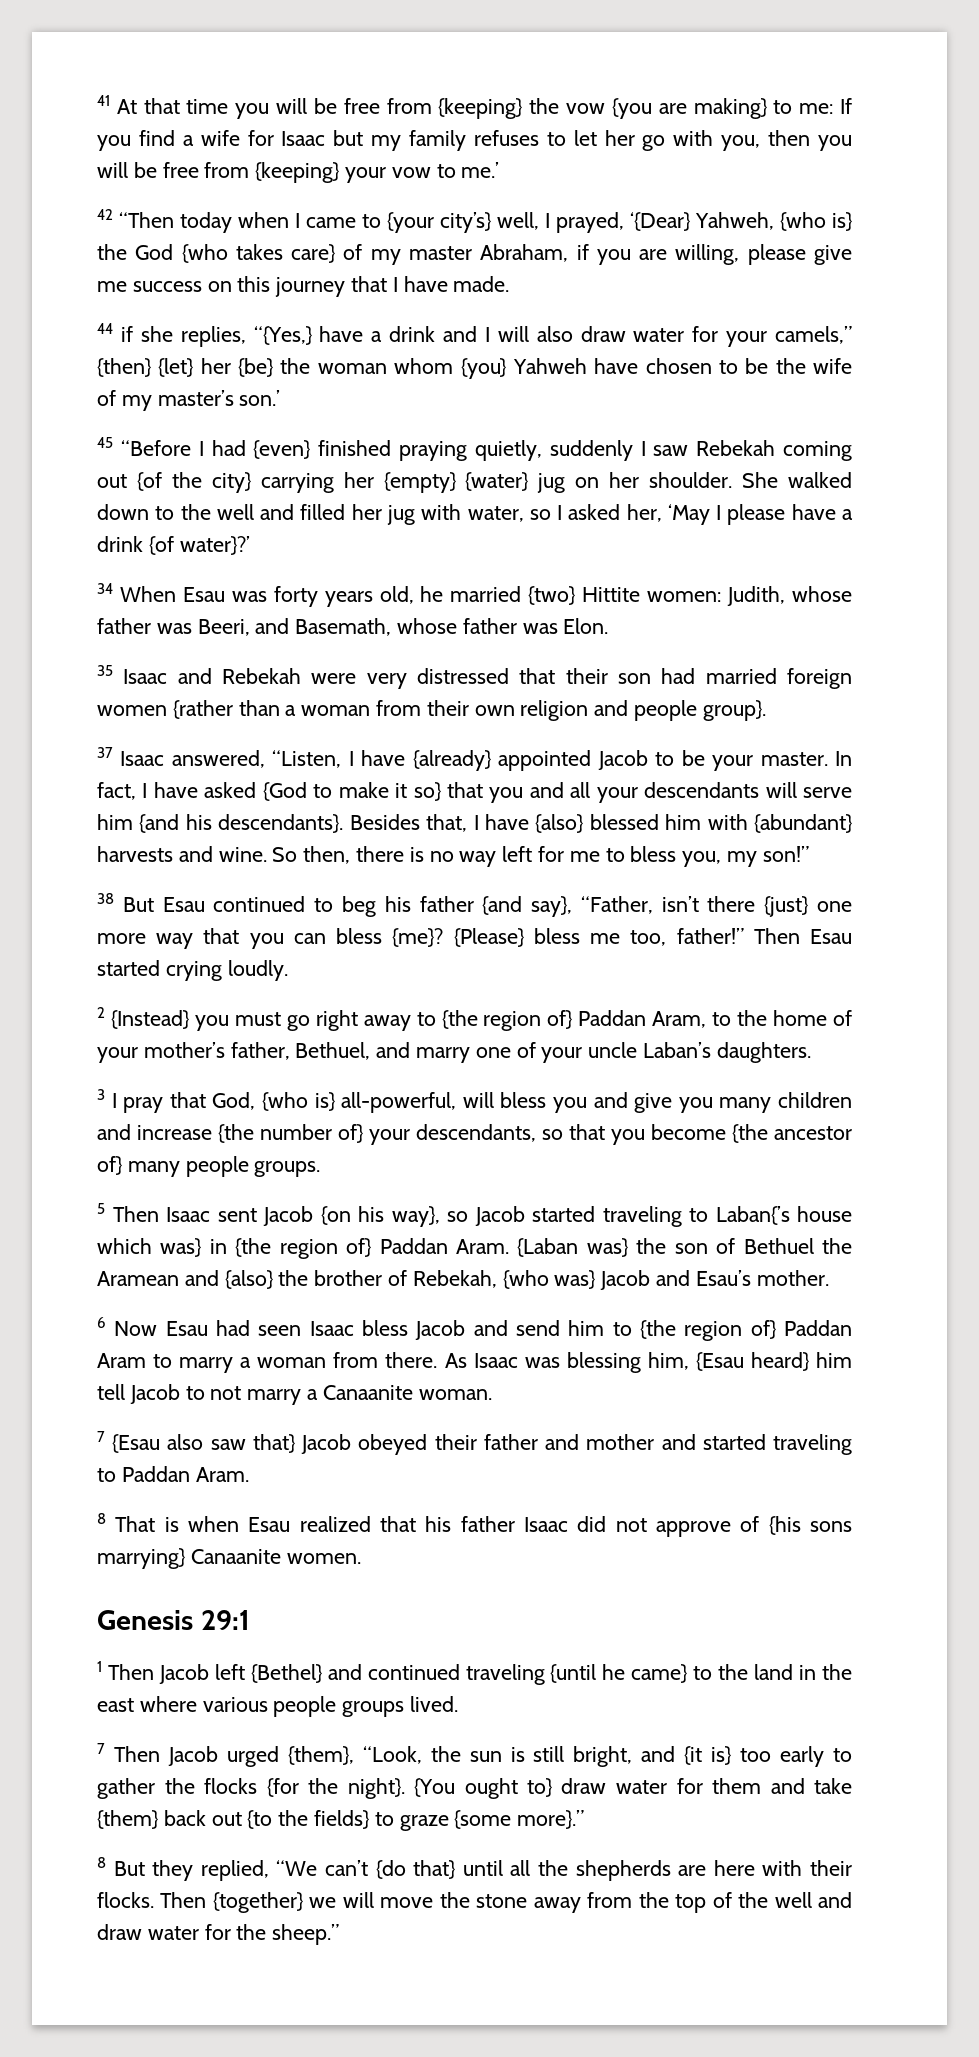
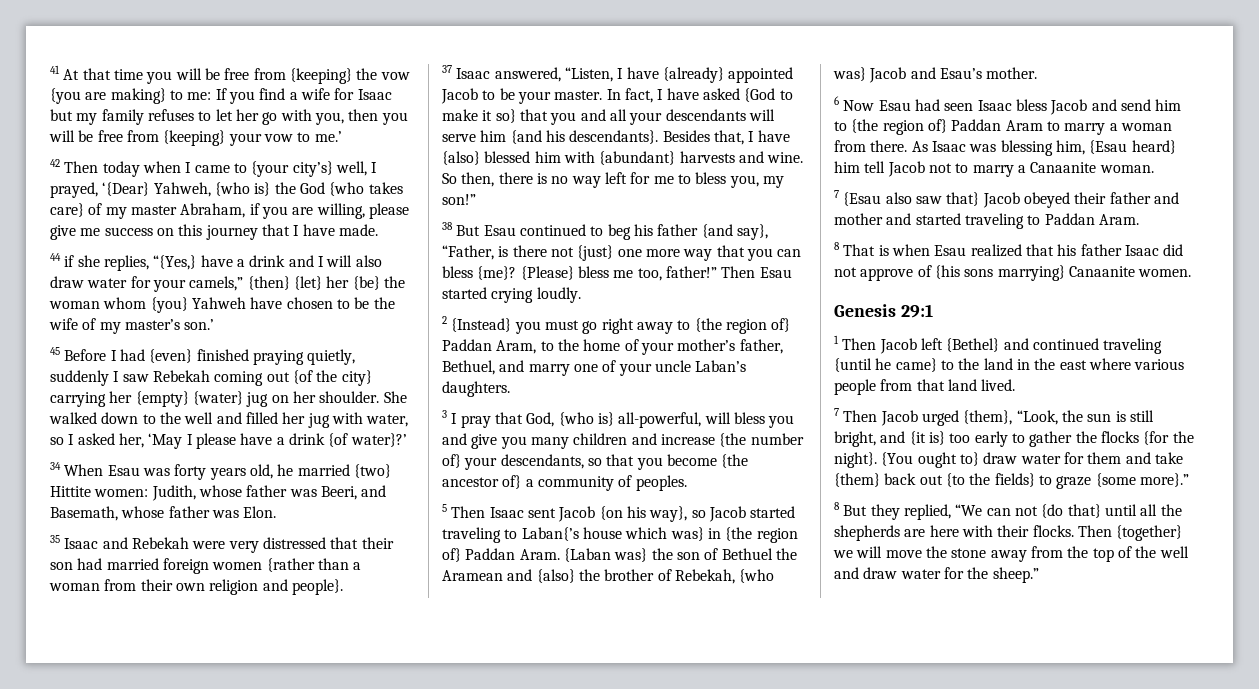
[118,212,174,228] “Then -> [64,161,99,173] Then
[120,440,191,456] “Before -> [64,349,107,361] Before
[634,700,766,721] people group}. -> [291,579,343,595] people}.
[661,896,756,912] isn’t there -> [498,245,574,257] is there not
[127,1156,321,1177] many people groups. -> [525,475,687,491] a community of peoples.
[185,1386,242,1400] to not -> [928,163,969,173] not to
[342,1701,405,1717] groups -> [880,379,977,391] from that land
[325,1860,369,1876] can’t -> [986,506,1038,516] can not

